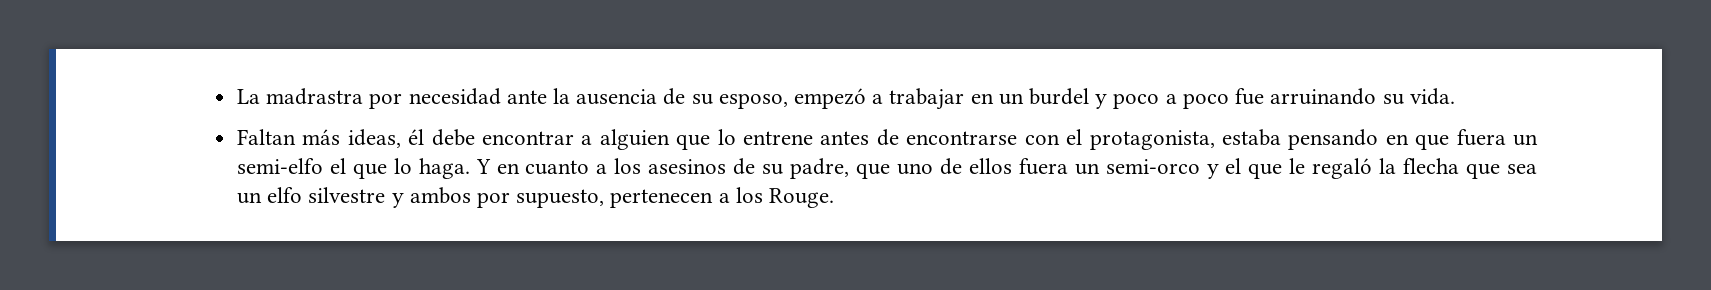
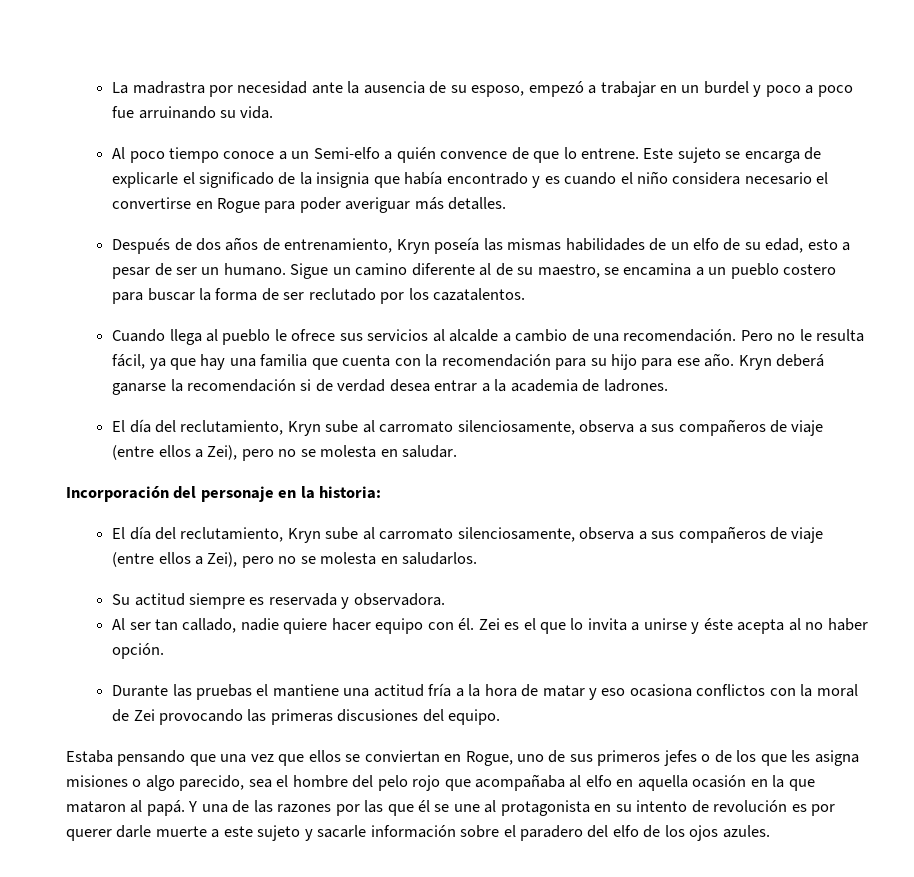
[236,129,1539,150] [236,158,1537,179] [236,187,835,208] Faltan más ideas, él debe encontrar a alguien que lo entrene antes de encontrarse con el protagonista, estaba pensando en que fuera un semi-elfo el que lo haga. Y en cuanto a los asesinos de su padre, que uno de ellos fuera un semi-orco y el que le regaló la flecha que sea un elfo silvestre y ambos por supuesto, pertenecen a los Rouge. -> [112,147,822,163] [112,171,829,188] [112,197,507,213] [112,237,851,254] [112,263,837,279] [112,288,526,304] [112,329,865,345] [112,353,825,370] [112,379,668,395] [112,419,824,436] [112,445,458,461] [66,486,382,502] [112,526,824,543] [112,552,478,568] [112,593,445,609] [112,618,868,634] [112,643,165,659] [112,683,858,700] [112,709,501,725] [66,750,859,766] [66,774,815,791] [66,800,836,816] [66,825,770,841] Al poco tiempo conoce a un Semi-elfo a quién convence de que lo entrene. Este sujeto se encarga de explicarle el significado de la insignia que había encontrado y es cuando el niño considera necesario el convertirse en Rogue para poder averiguar más detalles. // Después de dos años de entrenamiento, Kryn poseía las mismas habilidades de un elfo de su edad, esto a pesar de ser un humano. Sigue un camino diferente al de su maestro, se encamina a un pueblo costero para buscar la forma de ser reclutado por los cazatalentos. // Cuando llega al pueblo le ofrece sus servicios al alcalde a cambio de una recomendación. Pero no le resulta fácil, ya que hay una familia que cuenta con la recomendación para su hijo para ese año. Kryn deberá ganarse la recomendación si de verdad desea entrar a la academia de ladrones. // El día del reclutamiento, Kryn sube al carromato silenciosamente, observa a sus compañeros de viaje (entre ellos a Zei), pero no se molesta en saludar. // Incorporación del personaje en la historia: // El día del reclutamiento, Kryn sube al carromato silenciosamente, observa a sus compañeros de viaje (entre ellos a Zei), pero no se molesta en saludarlos. // Su actitud siempre es reservada y observadora. // Al ser tan callado, nadie quiere hacer equipo con él. Zei es el que lo invita a unirse y éste acepta al no haber opción. // Durante las pruebas el mantiene una actitud fría a la hora de matar y eso ocasiona conflictos con la moral de Zei provocando las primeras discusiones del equipo. // Estaba pensando que una vez que ellos se conviertan en Rogue, uno de sus primeros jefes o de los que les asigna misiones o algo parecido, sea el hombre del pelo rojo que acompañaba al elfo en aquella ocasión en la que mataron al papá. Y una de las razones por las que él se une al protagonista en su intento de revolución es por querer darle muerte a este sujeto y sacarle información sobre el paradero del elfo de los ojos azules.

